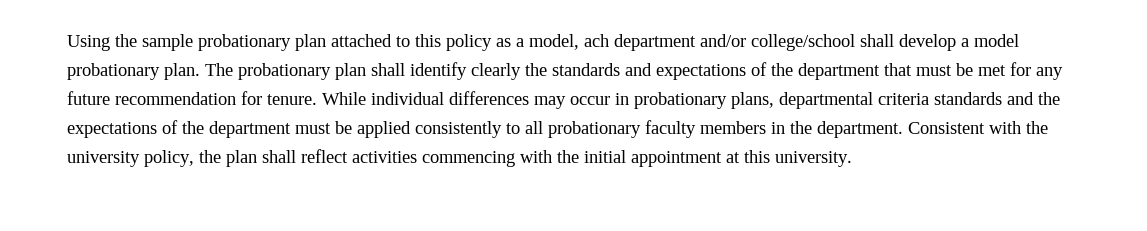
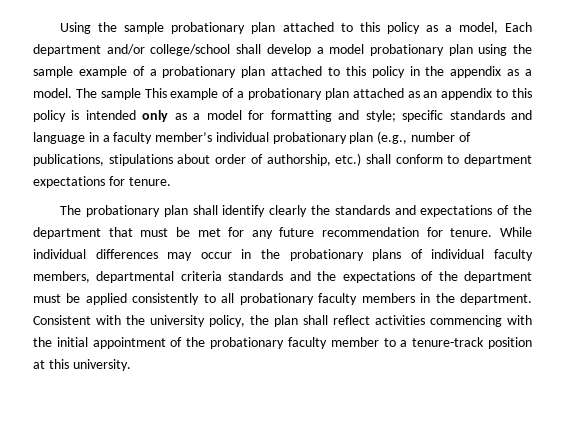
[584,34,609,47] ach -> [504,22,532,32] Each
[164,63,200,80] plan. -> [448,44,532,56] [33,66,532,78] [33,88,532,100] [33,110,532,122] [33,131,471,144] [33,153,532,166] [33,176,171,188] plan using the sample example of a probationary plan attached to this policy in the appendix as a model. The sample This example of a probationary plan attached as an appendix to this policy is intended only as a model for formatting and style; specific standards and language in a faculty member’s individual probationary plan (e.g., number of publications, stipulations about order of authorship, etc.) shall conform to department expectations for tenure. //
[634,92,774,109] probationary plans, -> [261,249,533,261] [33,271,90,283] the probationary plans of individual faculty members,
(722, 159) none -> [170,337,532,349] of the probationary faculty member to a tenure-track position

